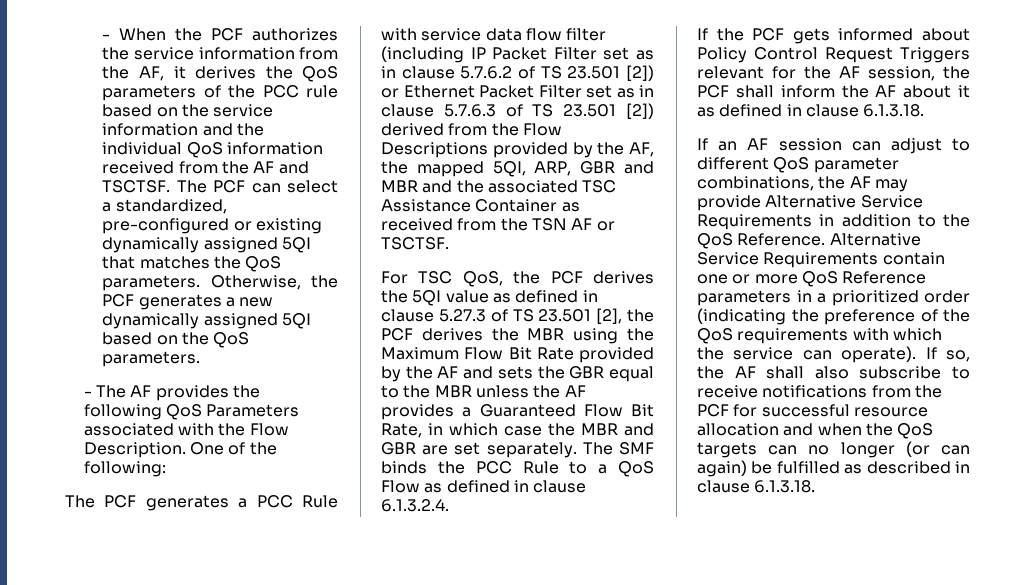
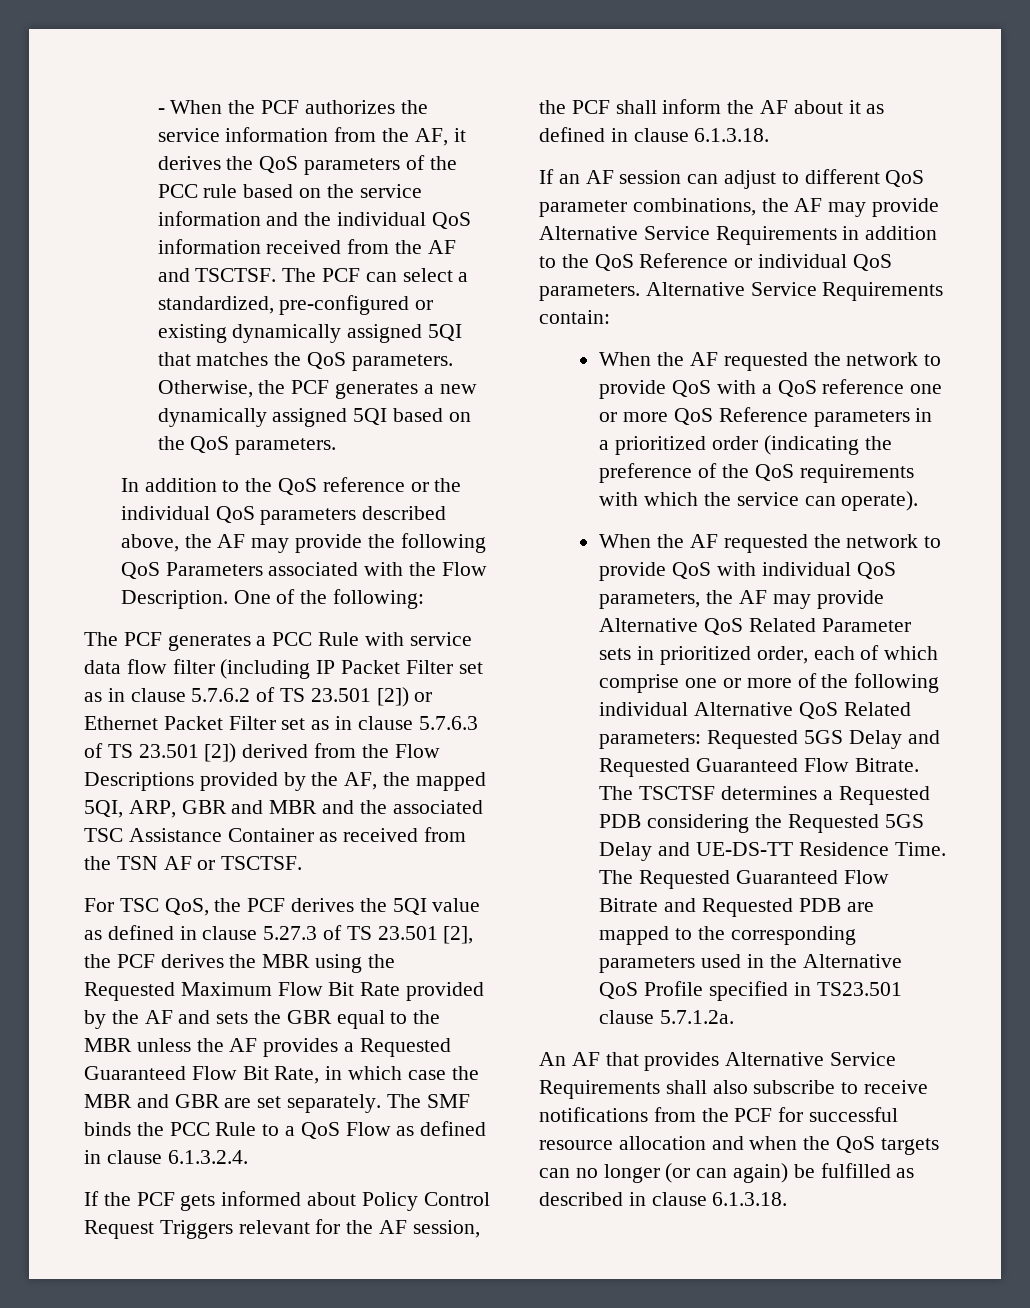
[83,385,229,401] - The AF provides -> [120,477,462,495] [120,506,447,525] [120,534,362,553] In addition to the QoS reference or the individual QoS parameters described above, the AF may provide
(654, 334) none -> [84,982,175,1001] Requested
(472, 412) none -> [359,1038,451,1057] Requested
[737,233,921,246] [697,252,945,268] Reference. Alternative Service Requirements contain -> [639,253,892,271] [539,282,944,301] [539,310,610,324] [599,352,942,371] [599,379,905,399] Reference or individual QoS parameters. Alternative Service Requirements contain: // When the AF requested the network to provide QoS with a QoS reference
[925,347,970,362] [697,366,756,379] If so, the AF -> [599,534,942,553] [599,562,896,581] [599,590,884,609] [599,618,911,635] [599,645,939,665] [599,673,940,693] [599,702,911,719] [599,730,940,749] [599,758,919,777] [599,786,930,805] [599,814,924,833] [599,842,946,861] [599,870,889,889] [599,898,874,917] [599,926,856,945] [599,954,902,973] [599,981,902,1001] [599,1010,735,1024] [539,1052,897,1071] [539,1080,660,1099] // When the AF requested the network to provide QoS with individual QoS parameters, the AF may provide Alternative QoS Related Parameter sets in prioritized order, each of which comprise one or more of the following individual Alternative QoS Related parameters: Requested 5GS Delay and Requested Guaranteed Flow Bitrate. The TSCTSF determines a Requested PDB considering the Requested 5GS Delay and UE-DS-TT Residence Time. The Requested Guaranteed Flow Bitrate and Requested PDB are mapped to the corresponding parameters used in the Alternative QoS Profile specified in TS23.501 clause 5.7.1.2a. // An AF that provides Alternative Service Requirements

